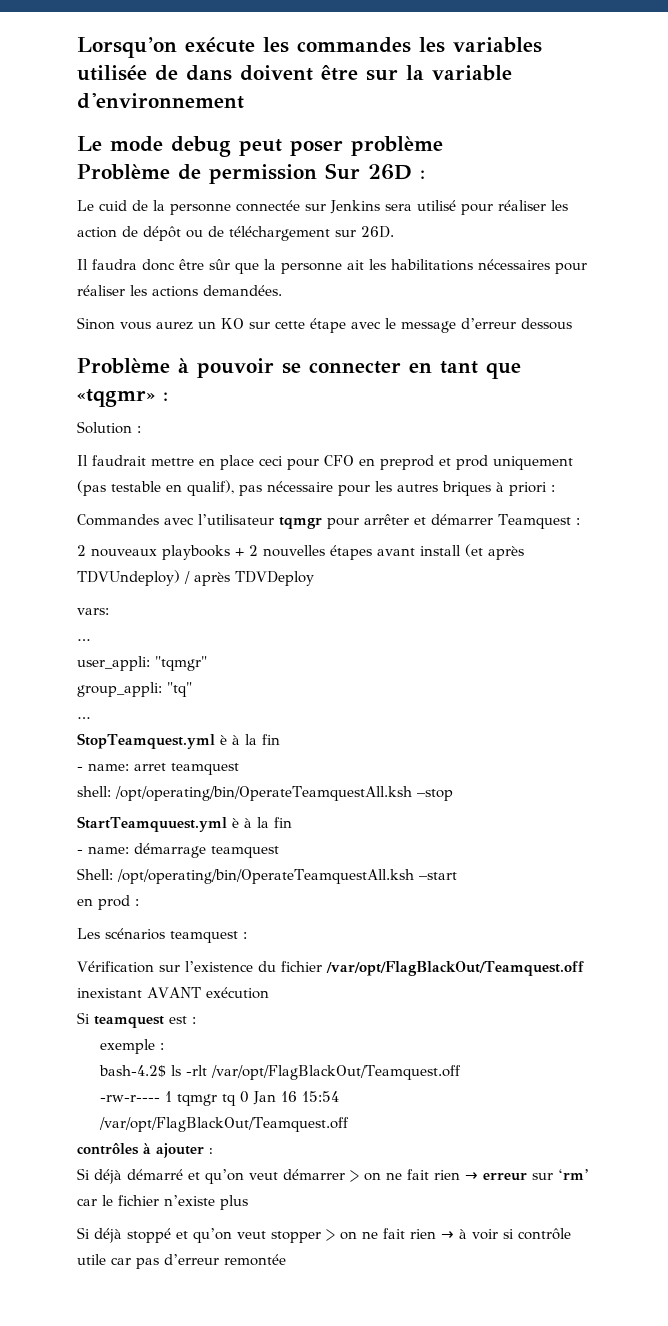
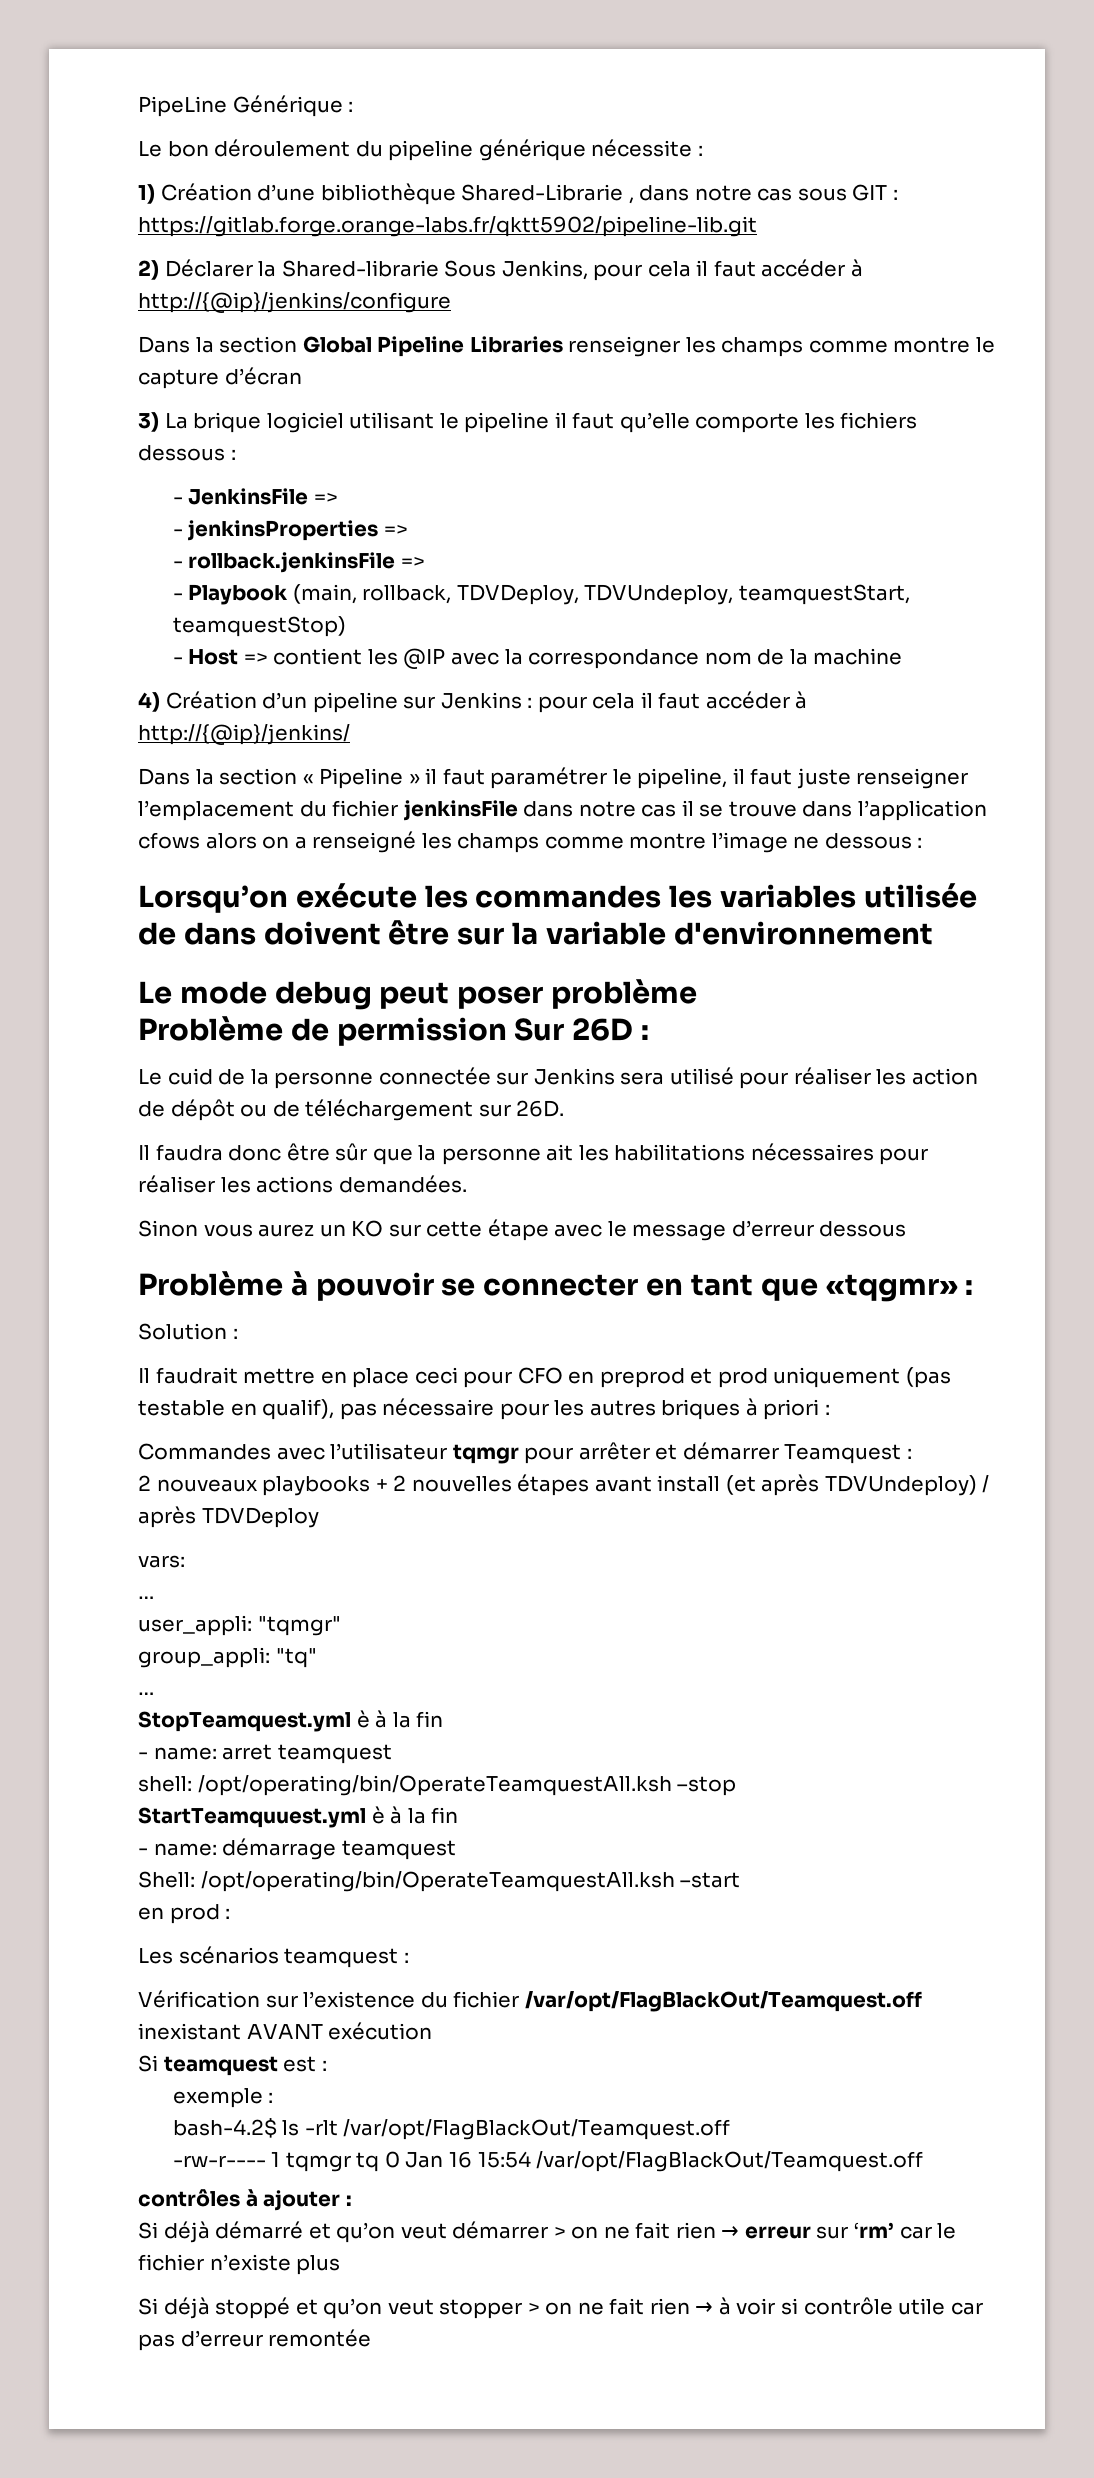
(77, 47) none -> [138,95,354,117] [138,139,703,161] [138,183,898,205] [138,216,757,237] [138,259,863,281] [138,292,451,313] [138,336,995,357] [138,367,302,389] [138,412,918,433] [138,445,236,461] [172,488,338,505] [172,520,408,541] [172,552,425,573] [172,584,911,605] [172,616,346,637] [172,648,903,669] [138,691,808,713] [138,724,350,745] [138,767,969,789] [138,800,987,821] [138,831,923,853] PipeLine Générique : // Le bon déroulement du pipeline générique nécessite : // 1) Création d’une bibliothèque Shared-Librarie , dans notre cas sous GIT : https://gitlab.forge.orange-labs.fr/qktt5902/pipeline-lib.git // 2) Déclarer la Shared-librarie Sous Jenkins, pour cela il faut accéder à http://{@ip}/jenkins/configure // Dans la section Global Pipeline Libraries renseigner les champs comme montre le capture d’écran // 3) La brique logiciel utilisant le pipeline il faut qu’elle comporte les fichiers dessous : // - JenkinsFile => // - jenkinsProperties => // - rollback.jenkinsFile => // - Playbook (main, rollback, TDVDeploy, TDVUndeploy, teamquestStart, teamquestStop) // - Host => contient les @IP avec la correspondance nom de la machine // 4) Création d’un pipeline sur Jenkins : pour cela il faut accéder à http://{@ip}/jenkins/ // Dans la section « Pipeline » il faut paramétrer le pipeline, il faut juste renseigner l’emplacement du fichier jenkinsFile dans notre cas il se trouve dans l’application cfows alors on a renseigné les champs comme montre l’image ne dessous : //

